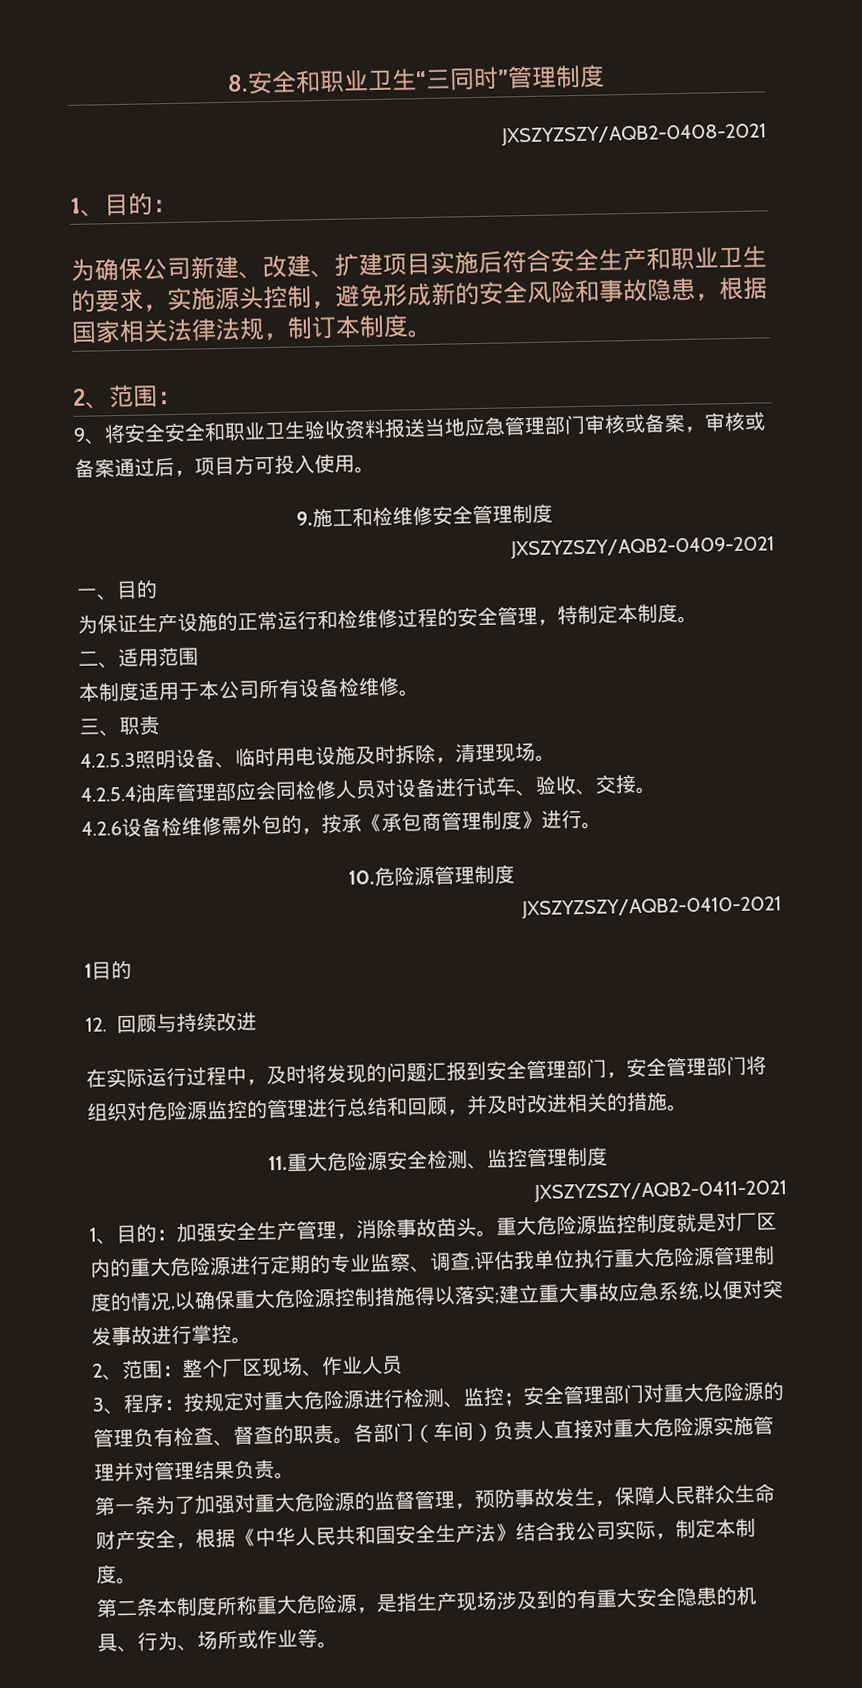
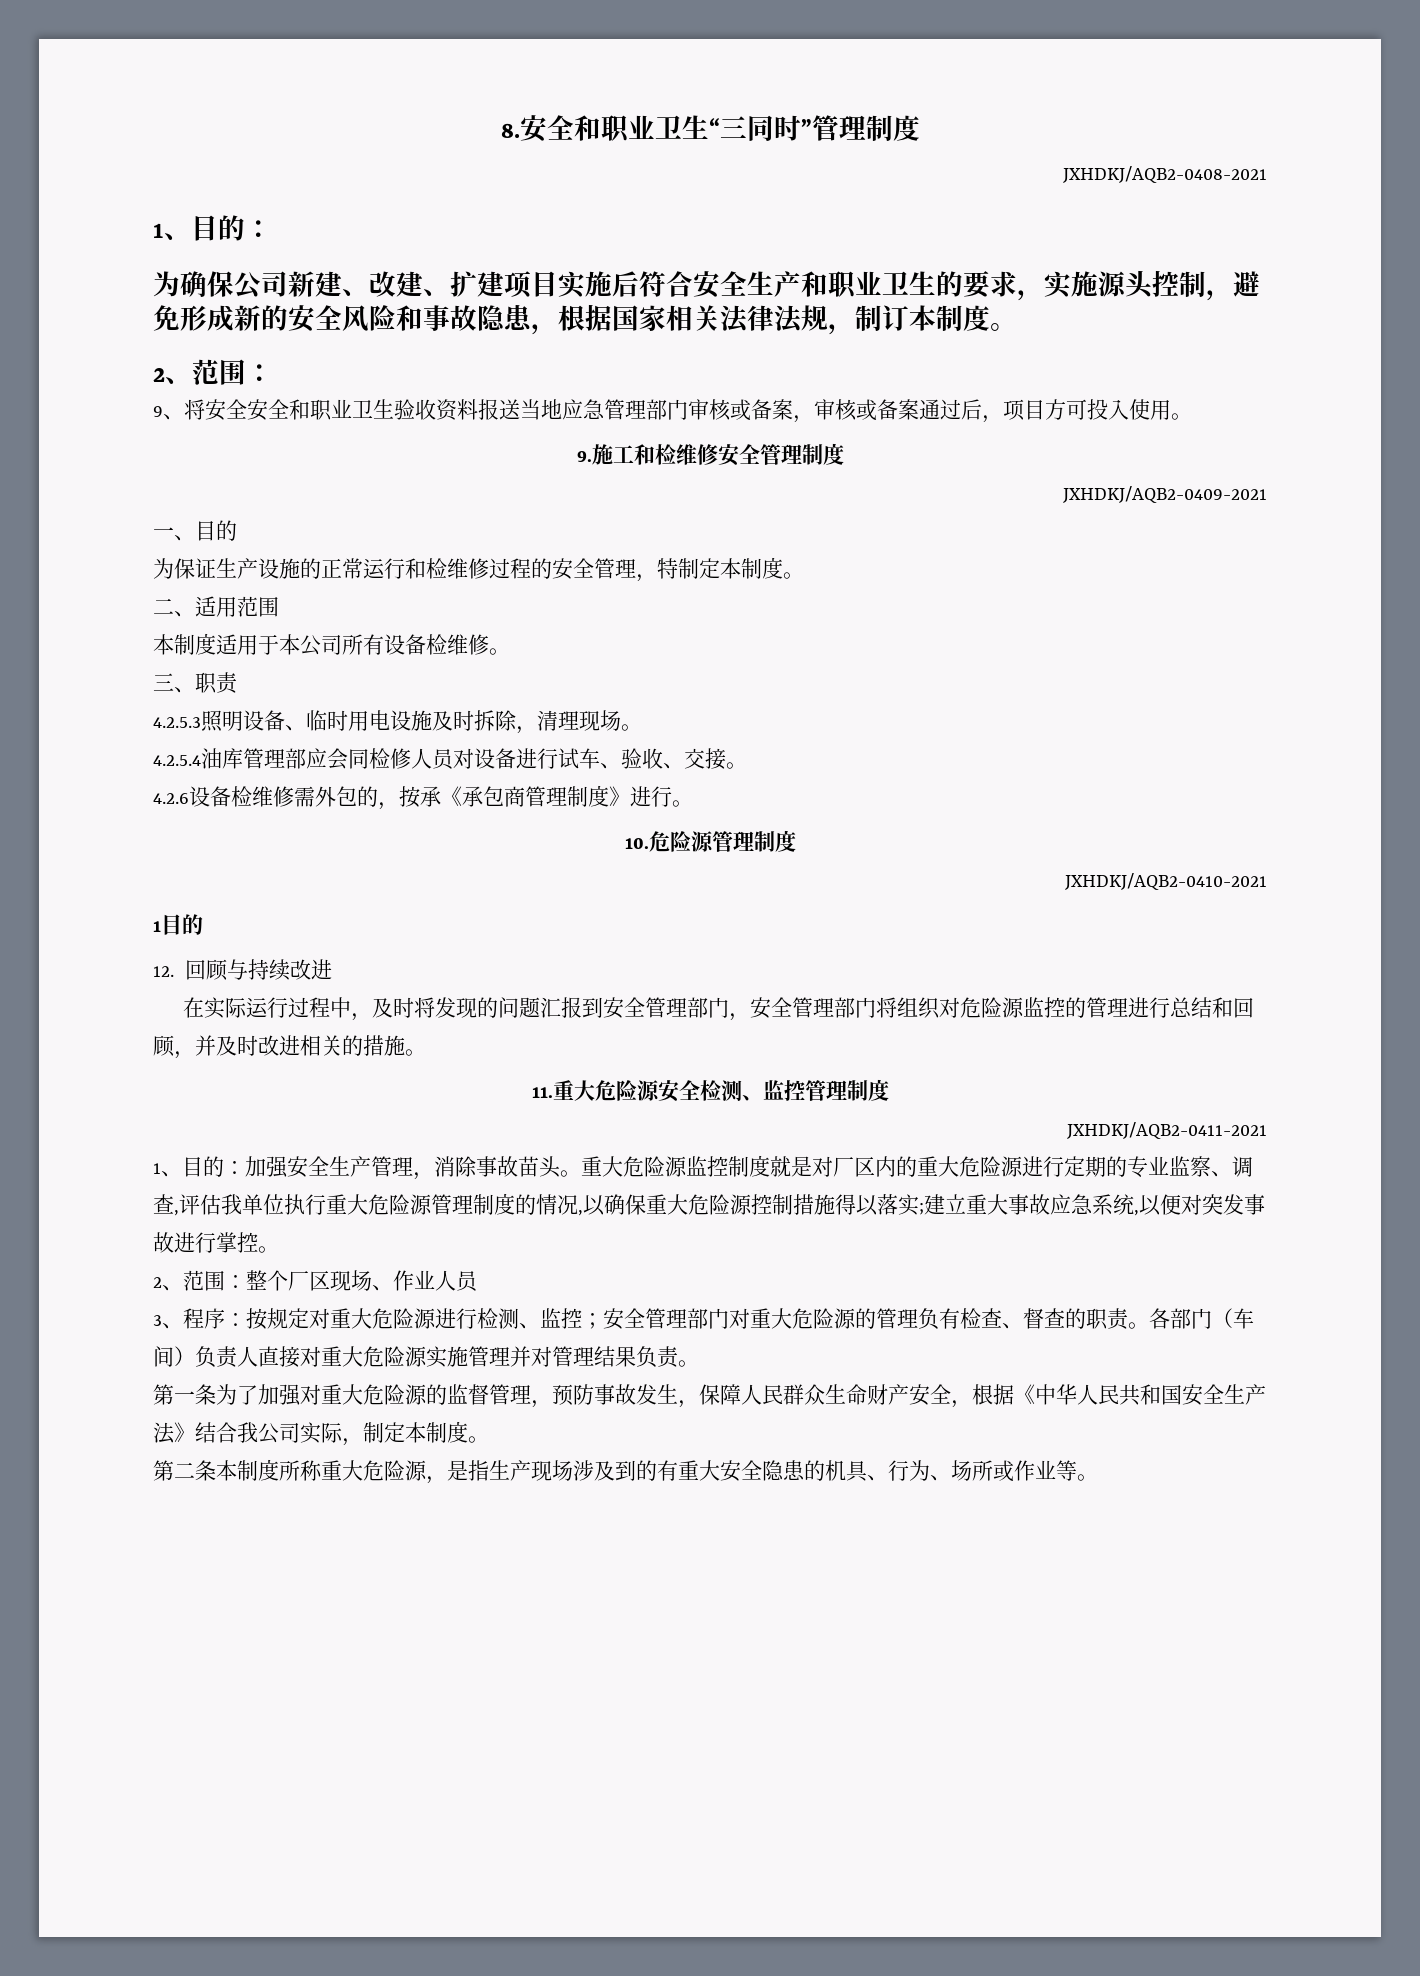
[501,123,768,147] JXSZYZSZY/AQB2-0408-2021 -> [1063,166,1267,183] JXHDKJ/AQB2-0408-2021
[510,536,776,560] JXSZYZSZY/AQB2-0409-2021 -> [1063,486,1267,503] JXHDKJ/AQB2-0409-2021
[521,896,783,920] JXSZYZSZY/AQB2-0410-2021 -> [1065,873,1267,890] JXHDKJ/AQB2-0410-2021
[533,1180,788,1204] JXSZYZSZY/AQB2-0411-2021 -> [1067,1122,1267,1139] JXHDKJ/AQB2-0411-2021

